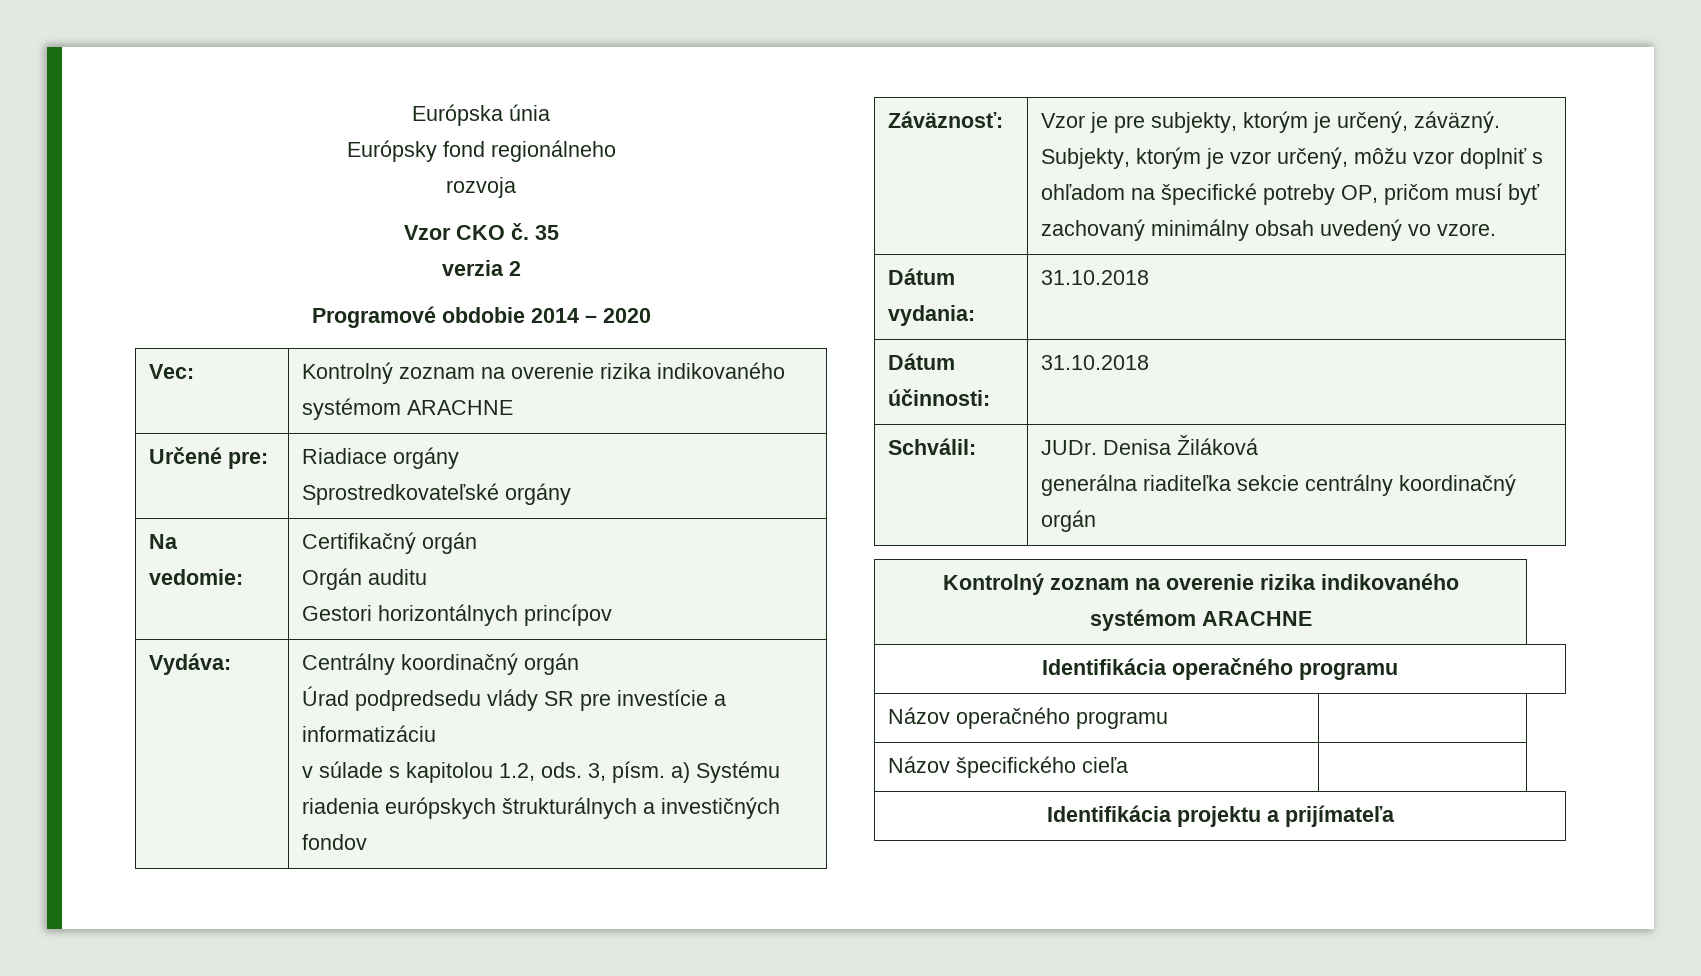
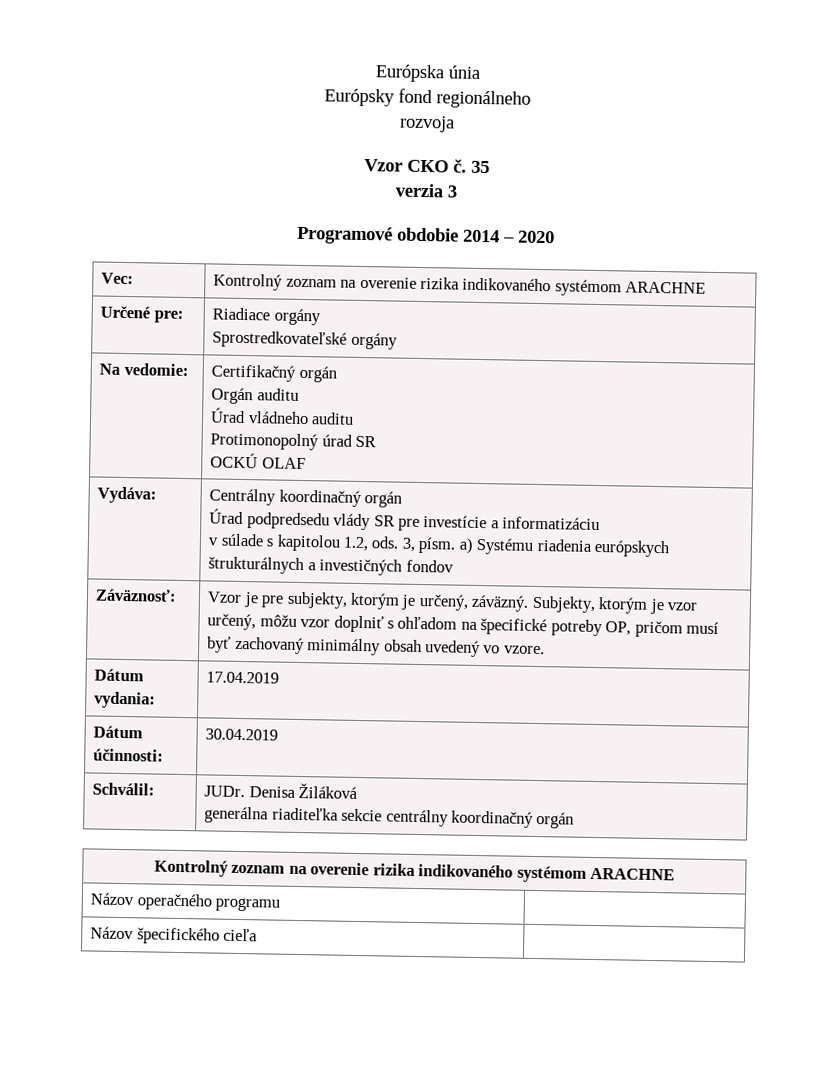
[508,261,521,276] 2 -> [446,185,457,198] 3
[302,604,613,626] Gestori horizontálnych princípov -> [210,407,355,425] [210,432,377,451] [210,452,306,470] Úrad vládneho auditu // Protimonopolný úrad SR // OCKÚ OLAF
[1041,270,1150,285] 31.10.2018 -> [206,671,280,684] 17.04.2019
[1041,355,1150,370] 31.10.2018 -> [205,728,279,741] 30.04.2019
[1042,658,1398,680] // Identifikácia operačného programu -> (676, 874) none
[1046,805,1395,827] // Identifikácia projektu a prijímateľa -> (259, 935) none

